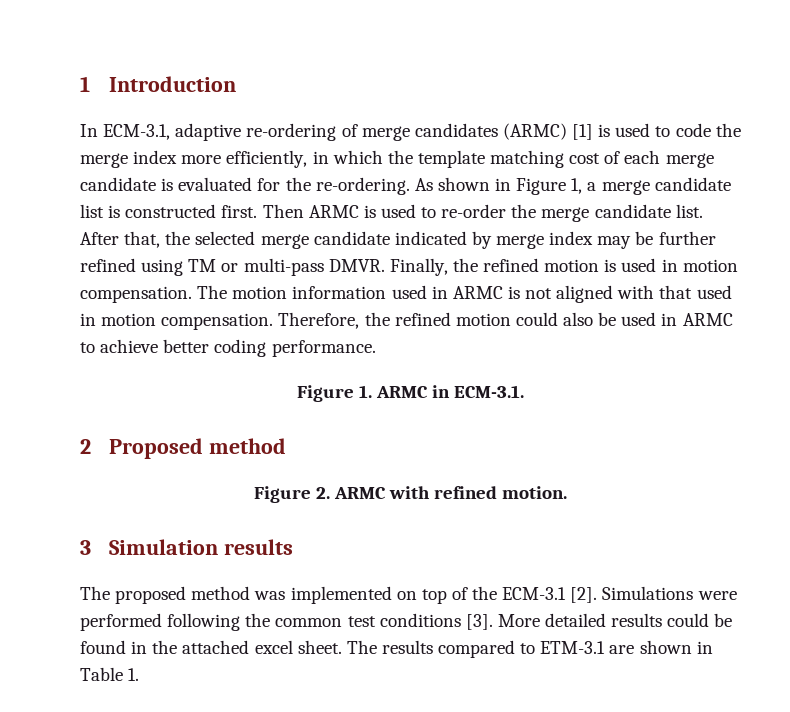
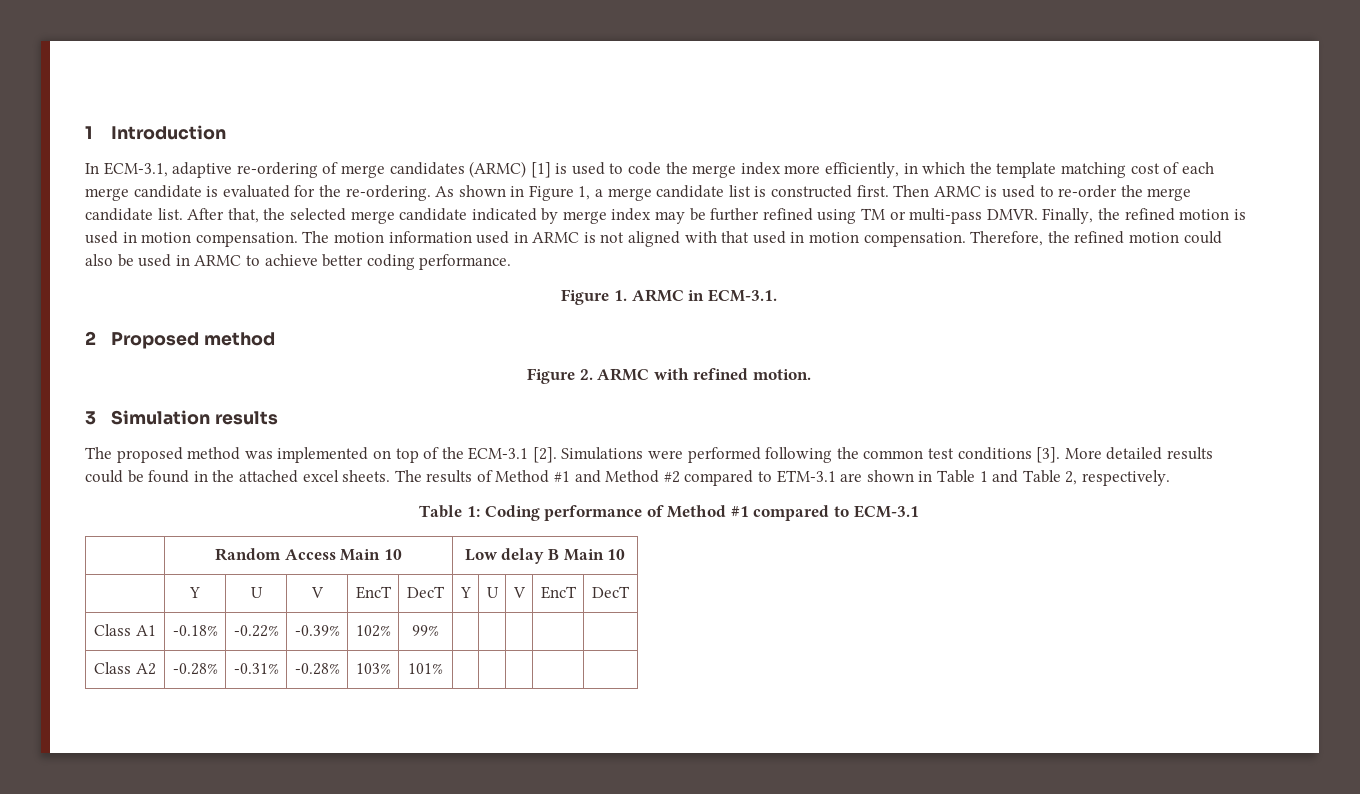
[297,640,342,654] sheet. -> [342,470,391,482] sheets.
(433, 647) none -> [476,470,680,483] of Method #1 and Method #2
[128,668,140,681] 1. -> [979,470,1170,486] [419,505,919,521] [215,548,402,561] [464,548,626,564] [189,587,200,598] [250,587,263,598] [310,587,324,598] [355,586,392,599] [407,586,445,598] [459,587,471,598] [486,587,499,598] [512,587,526,598] [540,586,577,599] [592,586,630,598] [94,624,156,636] [172,625,218,636] [233,625,279,637] [294,625,340,636] [355,625,391,637] [412,625,439,636] [94,662,156,675] [172,663,218,675] [233,663,279,674] [294,663,340,675] [355,663,391,674] [408,663,443,674] 1 and Table 2, respectively. // Table 1: Coding performance of Method #1 compared to ECM-3.1 // | Random Access Main 10 | Low delay B Main 10 // | Y | U | V | EncT | DecT | Y | U | V | EncT | DecT // Class A1 | -0.18% | -0.22% | -0.39% | 102% | 99% | | | | | // Class A2 | -0.28% | -0.31% | -0.28% | 103% | 101% | | | | |

